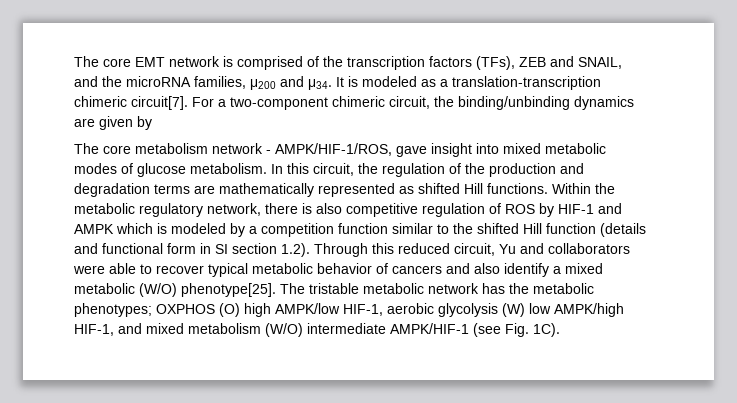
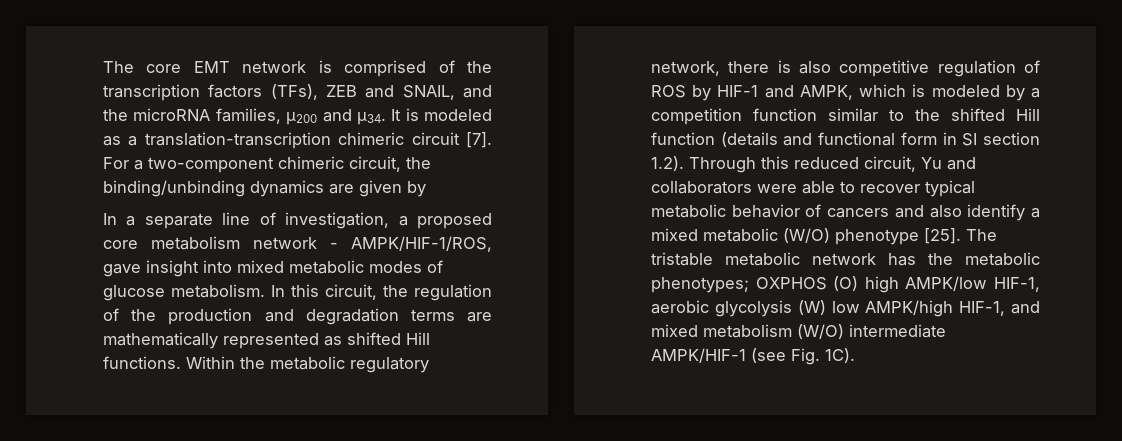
[131,96,188,110] circuit[7]. -> [411,132,492,148] circuit [7].
[74,143,99,154] The -> [103,212,492,229] In a separate line of investigation, a proposed
[74,224,114,234] AMPK -> [799,85,853,100] AMPK,
[181,283,276,297] phenotype[25]. -> [835,228,961,245] phenotype [25].

